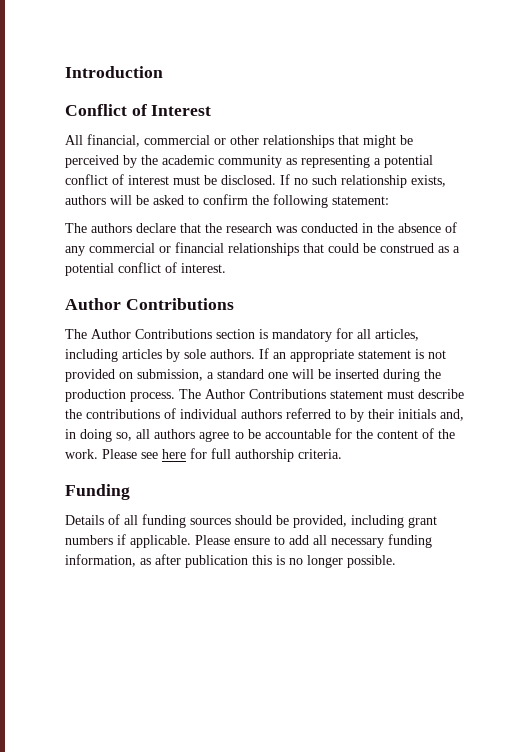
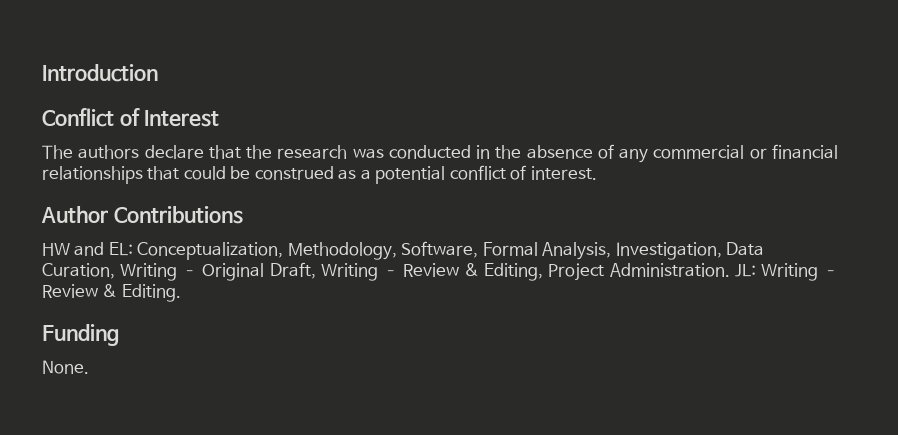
[65,134,413,148] [65,155,433,168] [65,174,446,188] [65,194,389,208] // All financial, commercial or other relationships that might be perceived by the academic community as representing a potential conflict of interest must be disclosed. If no such relationship exists, authors will be asked to confirm the following statement: -> (220, 118) none
[65,328,419,342] [65,348,446,362] [65,369,441,382] [65,389,464,402] [65,408,464,422] [65,428,455,442] [65,448,342,462] [65,484,130,500] [65,514,437,528] [65,534,432,548] [65,554,396,568] The Author Contributions section is mandatory for all articles, including articles by sole authors. If an appropriate statement is not provided on submission, a standard one will be inserted during the production process. The Author Contributions statement must describe the contributions of individual authors referred to by their initials and, in doing so, all authors agree to be accountable for the content of the work. Please see here for full authorship criteria. // Funding // Details of all funding sources should be provided, including grant numbers if applicable. Please ensure to add all necessary funding information, as after publication this is no longer possible. -> [42,241,765,260] [42,262,838,281] [42,284,181,302] [42,324,119,346] [42,360,89,374] HW and EL: Conceptualization, Methodology, Software, Formal Analysis, Investigation, Data Curation, Writing – Original Draft, Writing – Review & Editing, Project Administration. JL: Writing – Review & Editing. // Funding // None.

